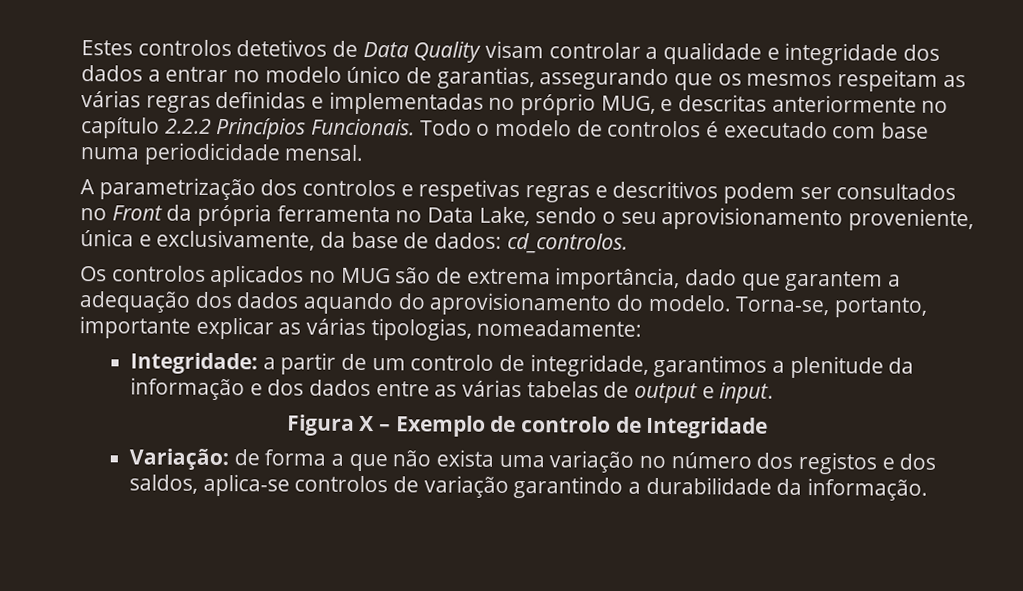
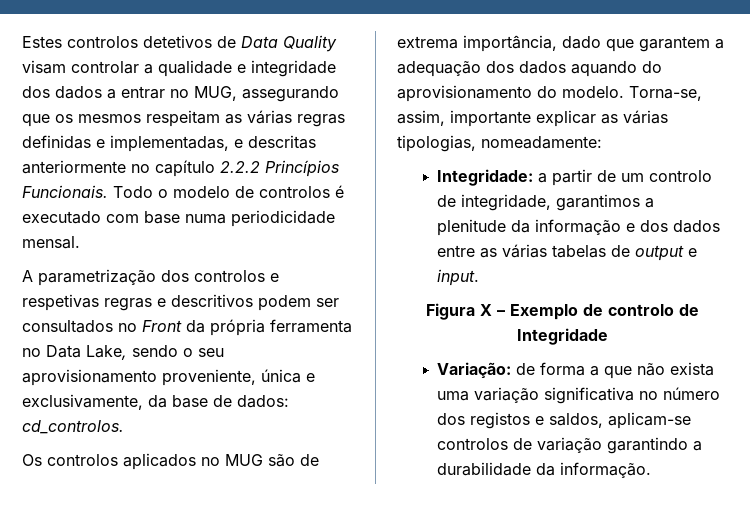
[264,65,535,90] modelo único de garantias, -> [194,86,237,101] MUG,
[328,91,656,116] implementadas no próprio MUG, -> [110,135,229,152] implementadas,
[834,297,928,318] portanto, -> [397,110,445,126] assim,
(635, 461) none -> [544,387,635,404] significativa
[899,453,937,470] [128,473,290,497] dos saldos, aplica-se -> [549,412,692,429] saldos, aplicam-se

